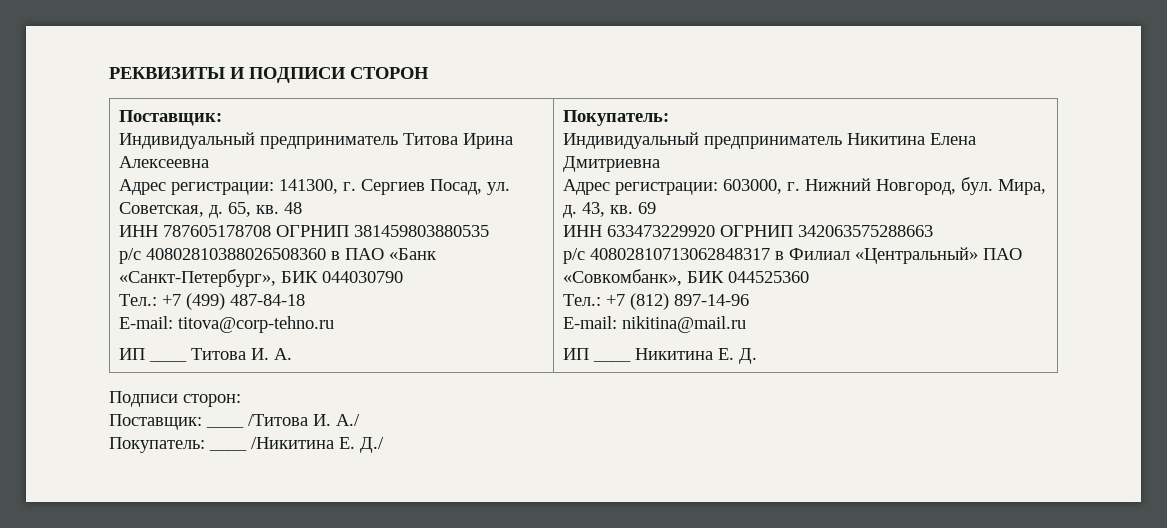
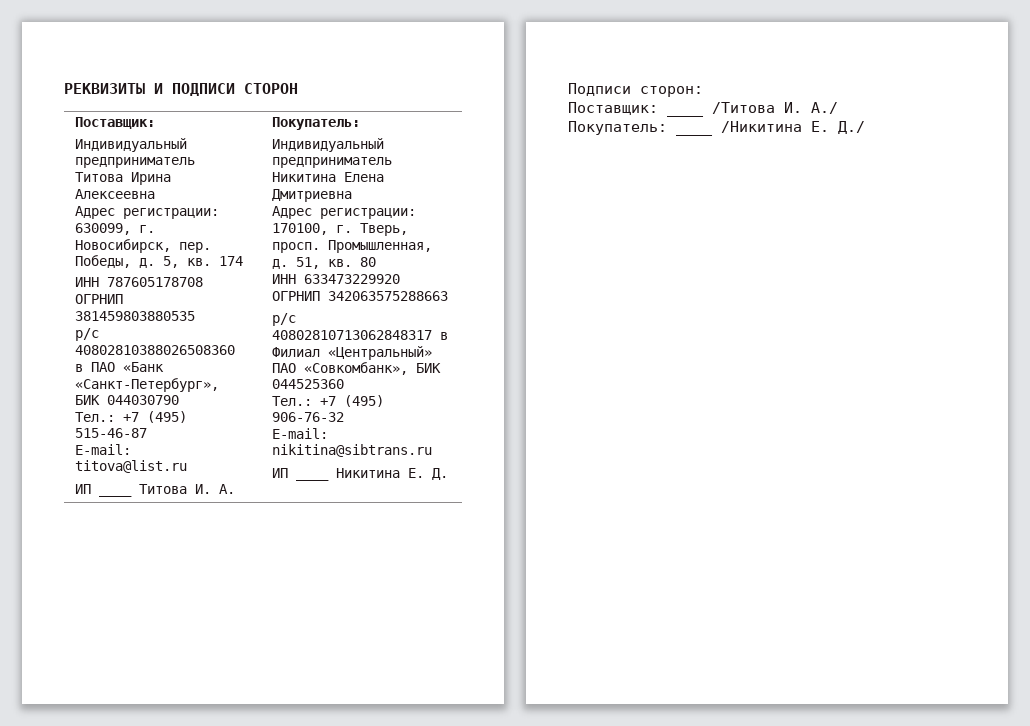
[279,179,511,195] [119,202,303,218] 141300, г. Сергиев Посад, ул. Советская, д. 65, кв. 48 -> [75,223,156,235] [75,239,212,253] [75,255,244,268] 630099, г. Новосибирск, пер. Победы, д. 5, кв. 174
[186,293,306,310] [119,316,335,333] (499) 487-84-18 // E-mail: titova@corp-tehno.ru -> [147,411,188,423] [75,428,148,438] [75,444,132,455] [75,460,188,473] (495) 515-46-87 // E-mail: titova@list.ru
[723,177,1047,195] [563,202,657,218] 603000, г. Нижний Новгород, бул. Мира, д. 43, кв. 69 -> [272,223,409,236] [272,240,433,253] [272,257,377,269] 170100, г. Тверь, просп. Промышленная, д. 51, кв. 80
[630,293,750,310] [563,316,747,333] (812) 897-14-96 // E-mail: nikitina@mail.ru -> [344,395,385,407] [272,412,345,422] [272,428,329,439] [272,444,433,457] (495) 906-76-32 // E-mail: nikitina@sibtrans.ru

